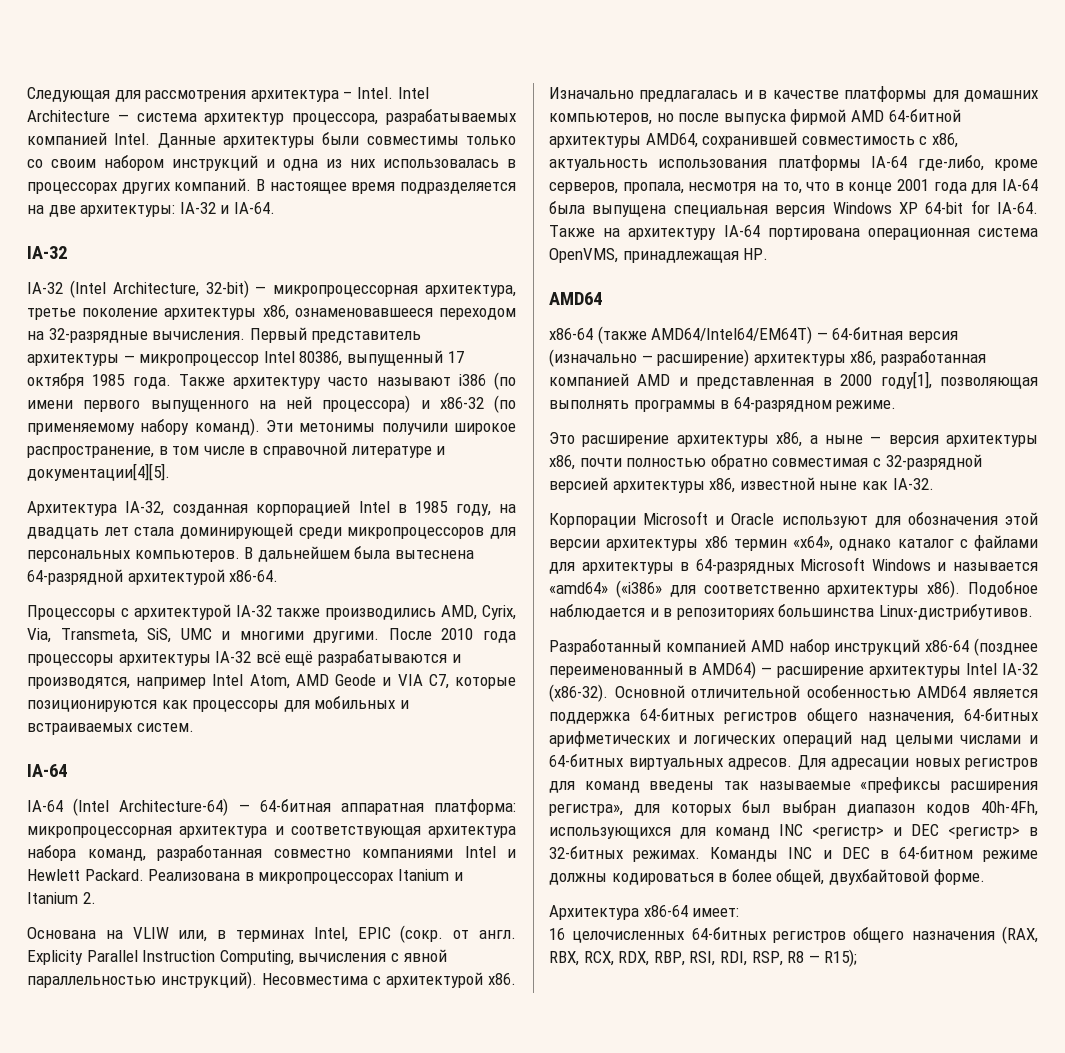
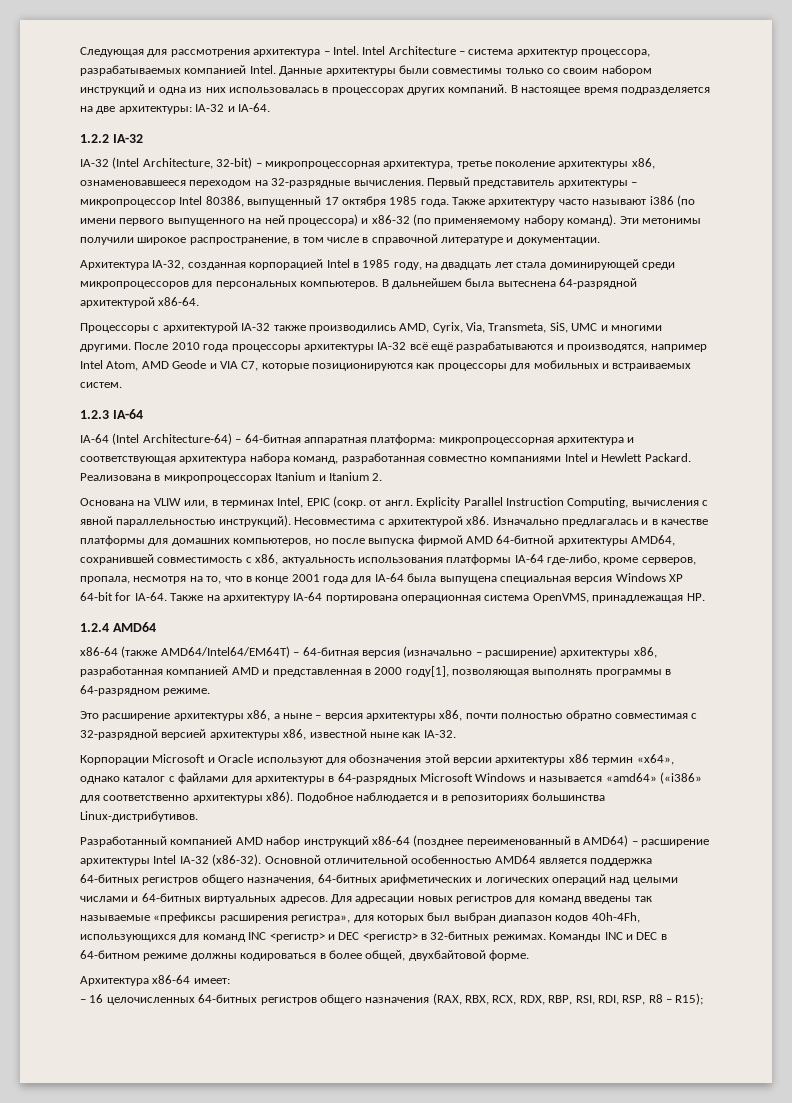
[117,114,129,122] — -> [459,51,465,55] –
(275, 208) none -> [80,134,109,143] 1.2.2
[255,286,267,294] — -> [255,163,262,167] –
[123,355,135,363] — -> [631,182,637,186] –
[27,463,170,481] документации[4][5]. -> [516,237,600,245] документации.
(194, 727) none -> [80,410,109,419] 1.2.3
[238,804,250,812] — -> [235,439,242,443] –
(769, 254) none -> [80,623,109,632] 1.2.4
[816,332,828,340] — -> [293,652,300,656] –
[641,355,653,363] — -> [475,652,482,656] –
[870,436,882,444] — -> [315,715,322,719] –
[761,667,772,675] — -> [631,841,638,845] –
(740, 912) none -> [80,999,86,1003] –
[808,955,820,963] — -> [666,999,672,1003] –

